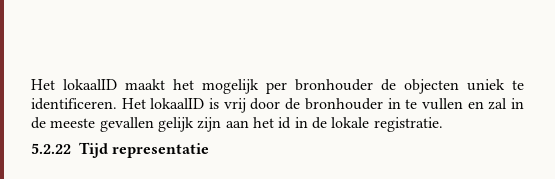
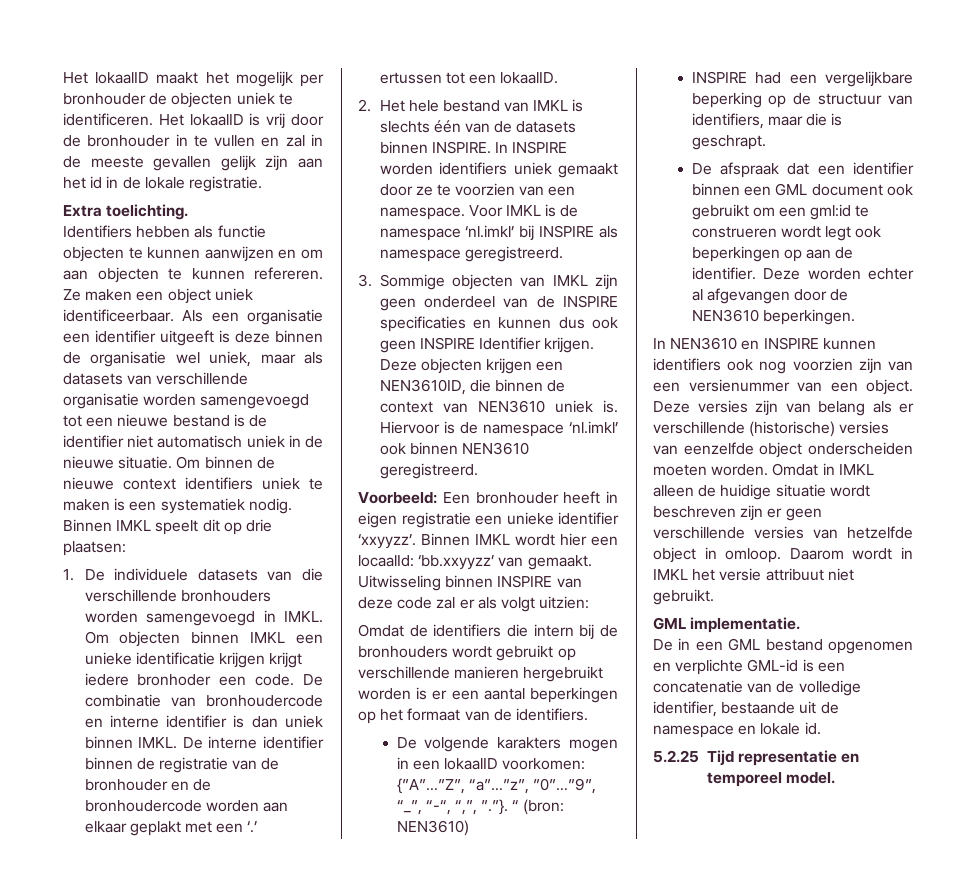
[31,142,210,158] 5.2.22 Tijd representatie -> [63,204,189,220] [63,225,266,238] [63,246,323,262] [63,267,323,283] [63,288,253,304] [63,309,323,325] [63,330,323,346] [63,351,323,367] [63,372,249,385] [63,393,310,409] [63,414,267,427] [63,435,323,448] [63,456,275,469] [63,477,323,490] [63,498,292,514] [63,519,272,535] [63,541,126,556] [63,568,323,581] [84,589,271,602] [84,610,323,626] [84,631,323,647] [84,652,303,668] [84,673,323,686] [84,694,323,707] [84,715,323,728] [84,736,324,749] [84,757,280,773] [84,779,211,791] [84,800,288,812] [84,821,258,836] [379,72,559,84] [358,99,584,112] [379,120,577,133] [379,141,568,154] [379,162,618,178] [379,183,576,196] [379,204,579,220] [379,225,618,241] [379,246,563,262] [358,274,618,290] [379,295,618,311] [379,316,618,332] [379,337,595,353] [379,358,564,374] [379,379,566,395] [379,400,618,413] [379,421,618,437] [379,442,530,455] [379,463,478,479] [358,491,618,504] [358,512,619,528] [358,533,618,549] [358,555,592,570] [358,575,582,591] [358,596,590,612] [358,624,618,640] [358,645,576,661] [358,666,604,682] [358,687,618,703] [358,708,588,724] [396,737,618,752] [396,757,586,770] [396,778,596,794] [396,799,565,815] [396,820,469,836] [691,71,913,87] [691,92,913,108] [691,113,843,129] [691,135,766,150] [691,162,914,178] [691,183,913,196] [691,204,870,220] [691,226,882,241] [691,246,854,262] [691,267,914,280] [691,288,849,304] [691,309,855,325] [653,337,876,350] [653,358,913,374] [653,379,913,395] [653,400,914,416] [653,421,890,437] [653,442,913,458] [653,463,874,476] [653,484,870,500] [653,505,822,521] [653,526,913,539] [653,547,913,563] [653,568,854,581] [653,589,714,605] [653,617,801,633] [653,638,913,654] [653,659,845,675] [653,680,861,696] [653,701,839,717] [653,722,821,738] [653,750,860,766] [706,772,835,787] Extra toelichting. // Identifiers hebben als functie objecten te kunnen aanwijzen en om aan objecten te kunnen refereren. Ze maken een object uniek identificeerbaar. Als een organisatie een identifier uitgeeft is deze binnen de organisatie wel uniek, maar als datasets van verschillende organisatie worden samengevoegd tot een nieuwe bestand is de identifier niet automatisch uniek in de nieuwe situatie. Om binnen de nieuwe context identifiers uniek te maken is een systematiek nodig. Binnen IMKL speelt dit op drie plaatsen: // 1. De individuele datasets van die verschillende bronhouders worden samengevoegd in IMKL. Om objecten binnen IMKL een unieke identificatie krijgen krijgt iedere bronhoder een code. De combinatie van bronhoudercode en interne identifier is dan uniek binnen IMKL. De interne identifier binnen de registratie van de bronhouder en de bronhoudercode worden aan elkaar geplakt met een ‘.’ ertussen tot een lokaalID. // 2. Het hele bestand van IMKL is slechts één van de datasets binnen INSPIRE. In INSPIRE worden identifiers uniek gemaakt door ze te voorzien van een namespace. Voor IMKL is de namespace ‘nl.imkl’ bij INSPIRE als namespace geregistreerd. // 3. Sommige objecten van IMKL zijn geen onderdeel van de INSPIRE specificaties en kunnen dus ook geen INSPIRE Identifier krijgen. Deze objecten krijgen een NEN3610ID, die binnen de context van NEN3610 uniek is. Hiervoor is de namespace ‘nl.imkl’ ook binnen NEN3610 geregistreerd. // Voorbeeld: Een bronhouder heeft in eigen registratie een unieke identifier ‘xxyyzz’. Binnen IMKL wordt hier een locaalId: ‘bb.xxyyzz’ van gemaakt. Uitwisseling binnen INSPIRE van deze code zal er als volgt uitzien: // Omdat de identifiers die intern bij de bronhouders wordt gebruikt op verschillende manieren hergebruikt worden is er een aantal beperkingen op het formaat van de identifiers. // De volgende karakters mogen in een lokaalID voorkomen: {”A”…”Z”, “a”…”z”, ”0”…”9”, “_”, “-“, “,”, ”.”}. “ (bron: NEN3610) // INSPIRE had een vergelijkbare beperking op de structuur van identifiers, maar die is geschrapt. // De afspraak dat een identifier binnen een GML document ook gebruikt om een gml:id te construeren wordt legt ook beperkingen op aan de identifier. Deze worden echter al afgevangen door de NEN3610 beperkingen. // In NEN3610 en INSPIRE kunnen identifiers ook nog voorzien zijn van een versienummer van een object. Deze versies zijn van belang als er verschillende (historische) versies van eenzelfde object onderscheiden moeten worden. Omdat in IMKL alleen de huidige situatie wordt beschreven zijn er geen verschillende versies van hetzelfde object in omloop. Daarom wordt in IMKL het versie attribuut niet gebruikt. // GML implementatie. // De in een GML bestand opgenomen en verplichte GML-id is een concatenatie van de volledige identifier, bestaande uit de namespace en lokale id. // 5.2.25 Tijd representatie en temporeel model.

